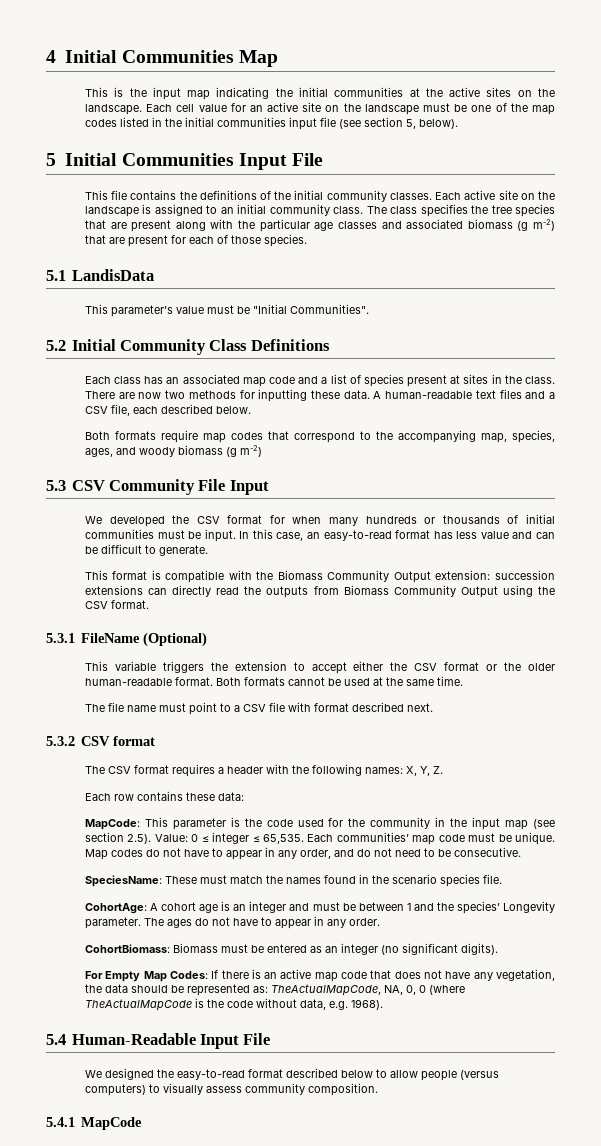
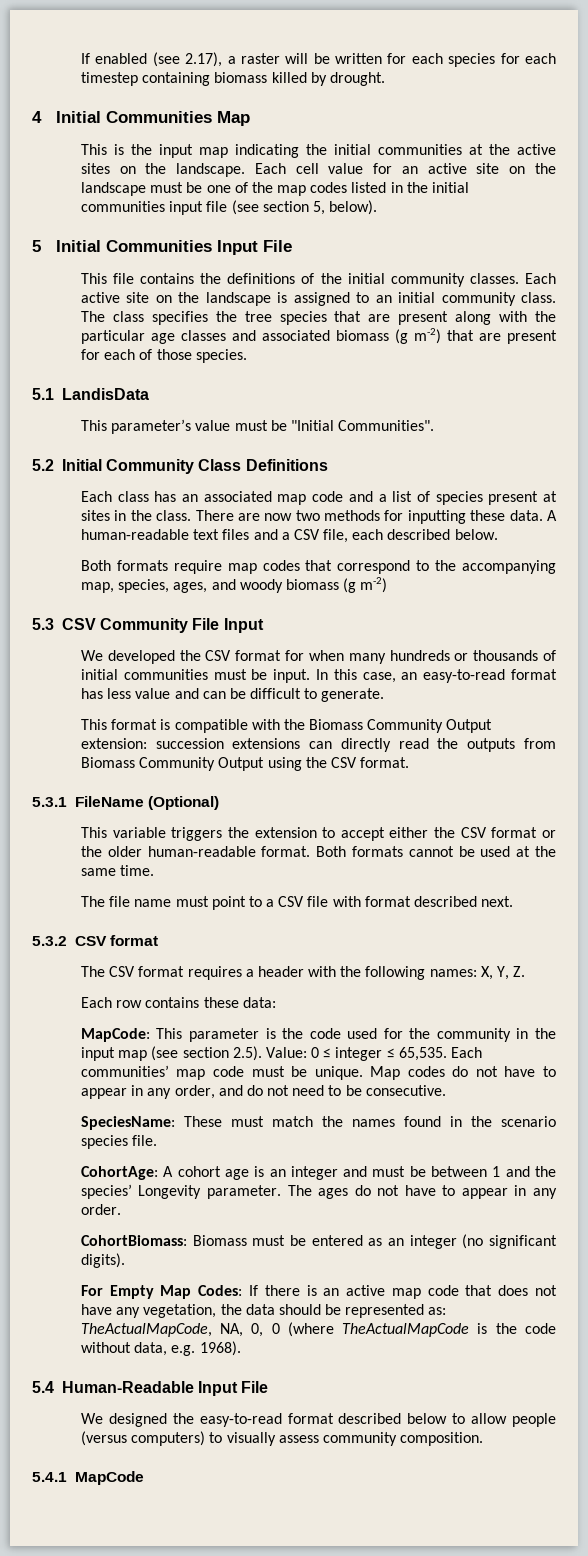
(46, 56) none -> [80,52,556,67] [80,72,385,86] If enabled (see 2.17), a raster will be written for each species for each timestep containing biomass killed by drought. //

